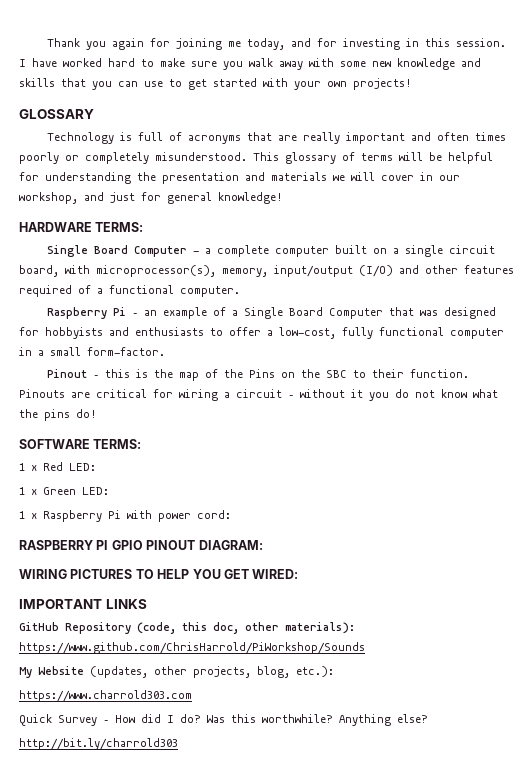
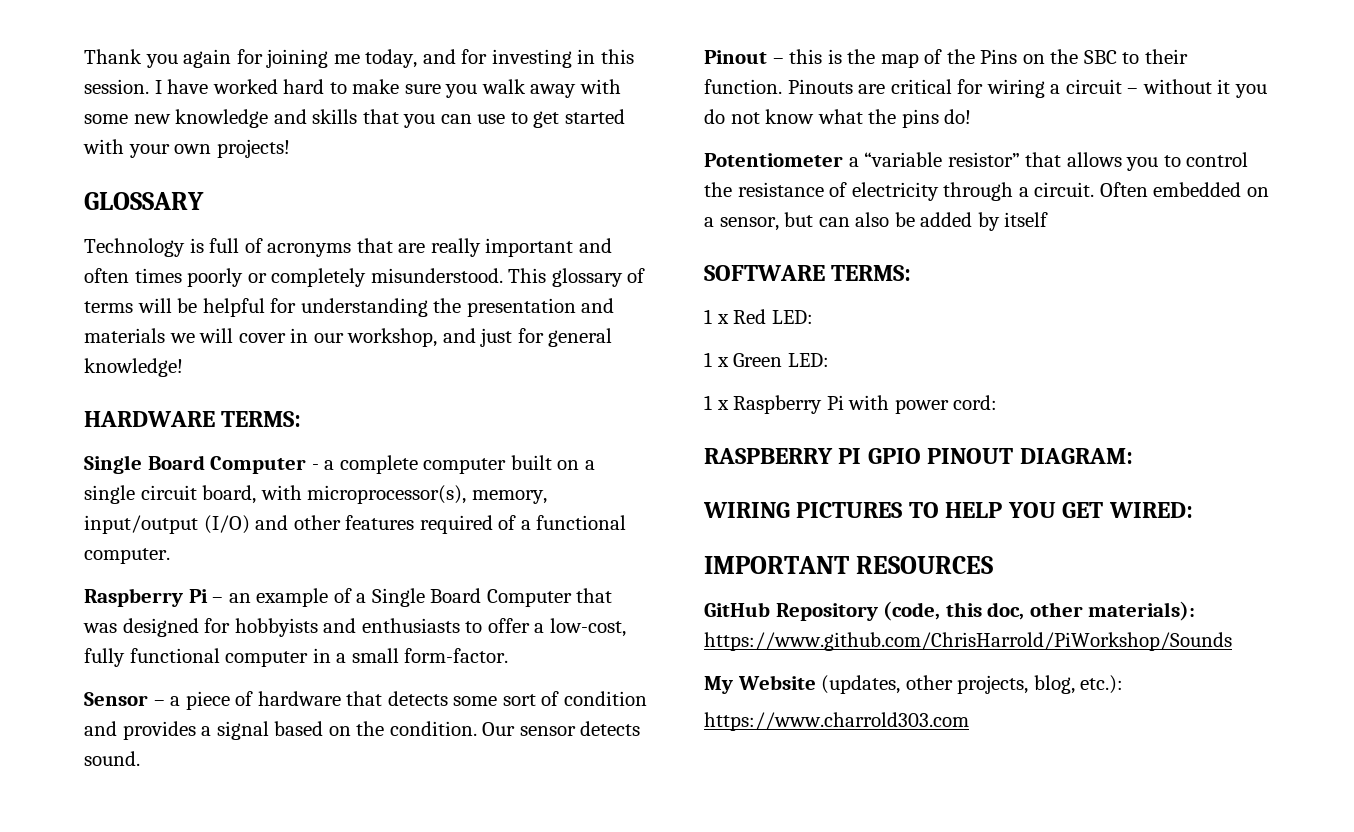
(165, 351) none -> [84,691,647,710] [84,721,641,740] [84,751,140,766] // Sensor – a piece of hardware that detects some sort of condition and provides a signal based on the condition. Our sensor detects sound.
(97, 413) none -> [704,152,1249,171] [704,182,1269,201] [704,212,1049,231] // Potentiometer a “variable resistor” that allows you to control the resistance of electricity through a circuit. Often embedded on a sensor, but can also be added by itself
[105,599,147,609] LINKS -> [856,556,994,574] RESOURCES
[19,714,428,726] [19,738,178,750] // Quick Survey – How did I do? Was this worthwhile? Anything else? // http://bit.ly/charrold303 -> (969, 721) none

